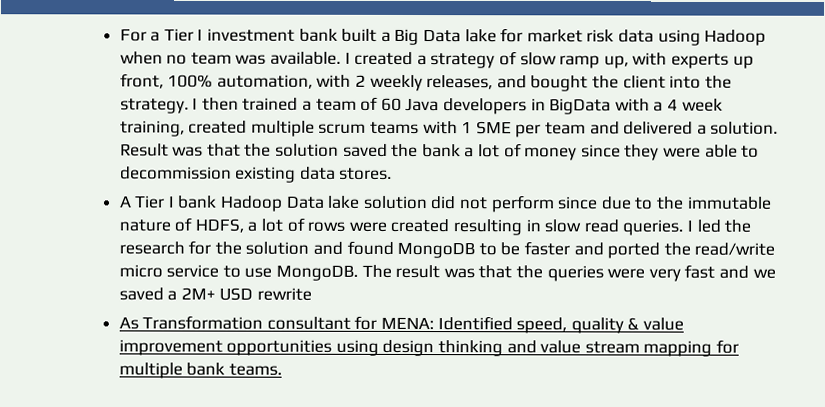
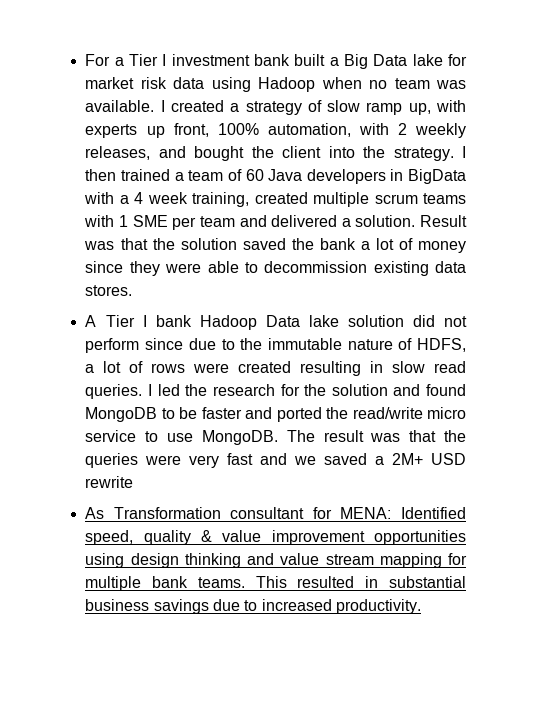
(282, 369) none -> [255,576,466,588] [85,599,422,614] This resulted in substantial business savings due to increased productivity.

